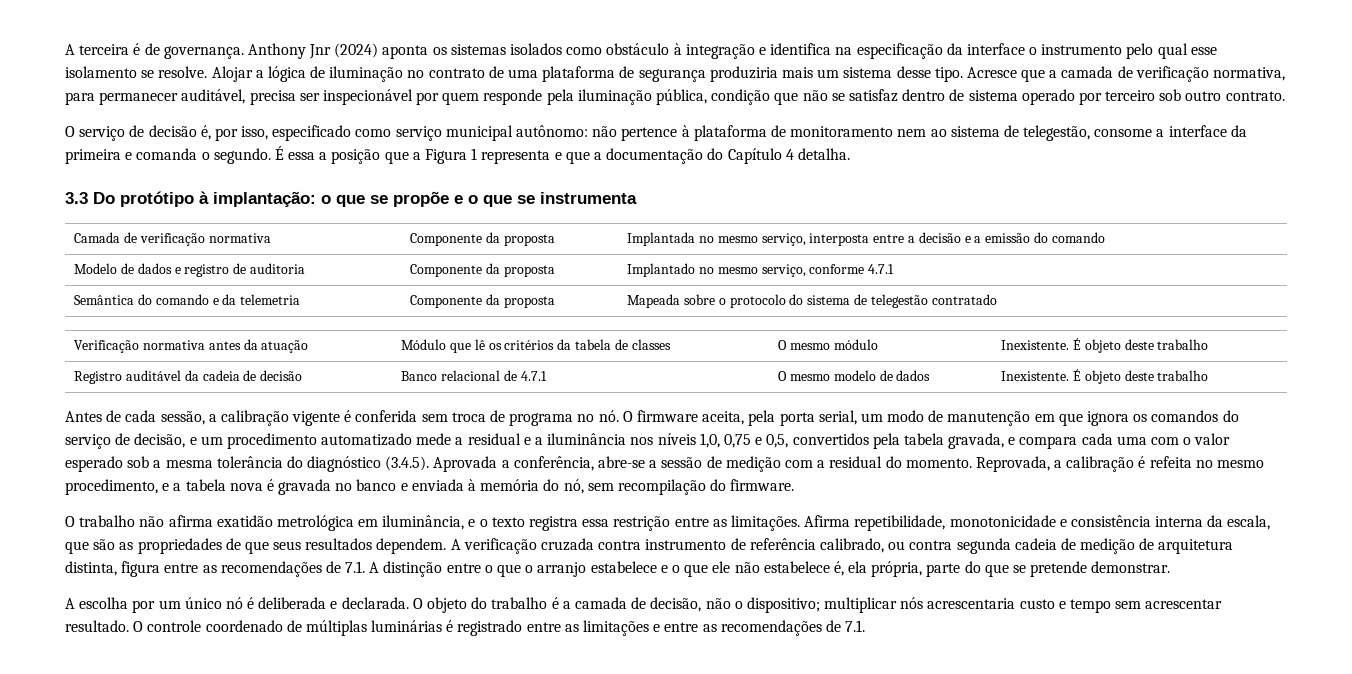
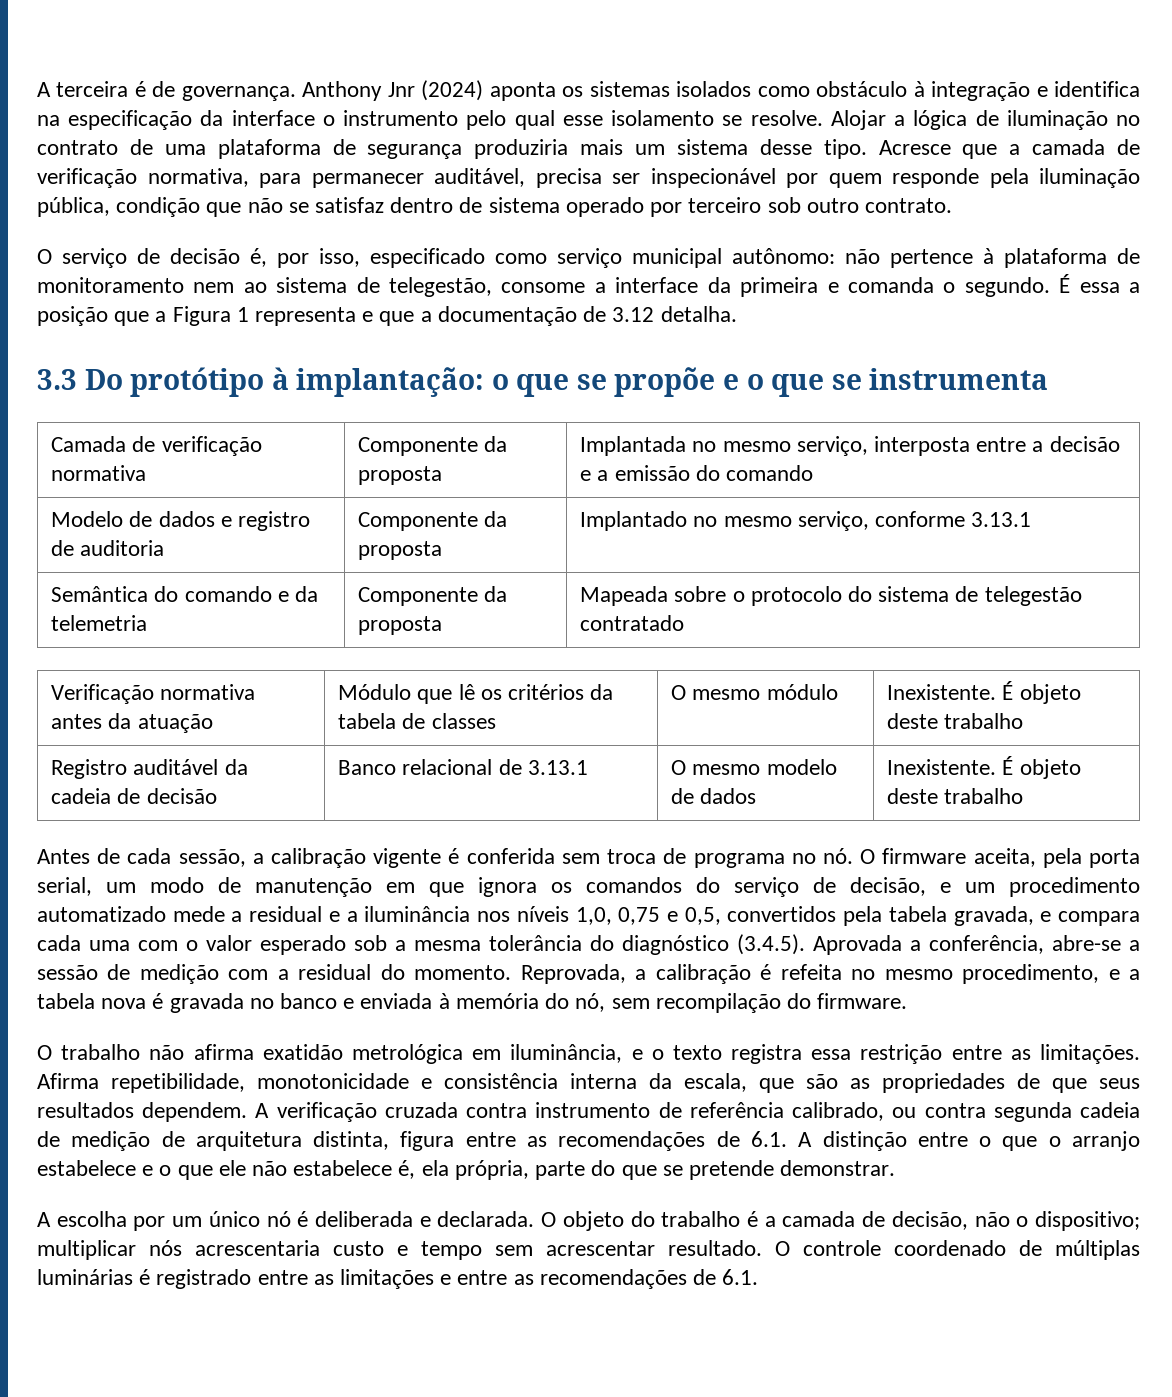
[707,148,794,164] do Capítulo 4 -> [583,306,655,322] de 3.12
[868,264,895,274] 4.7.1 -> [971,512,1032,527] 3.13.1
[520,371,547,381] 4.7.1 -> [527,760,588,775] 3.13.1
[345,561,366,573] 7.1. -> [750,1131,787,1147] 6.1.
[845,620,866,632] 7.1. -> [722,1269,759,1285] 6.1.

